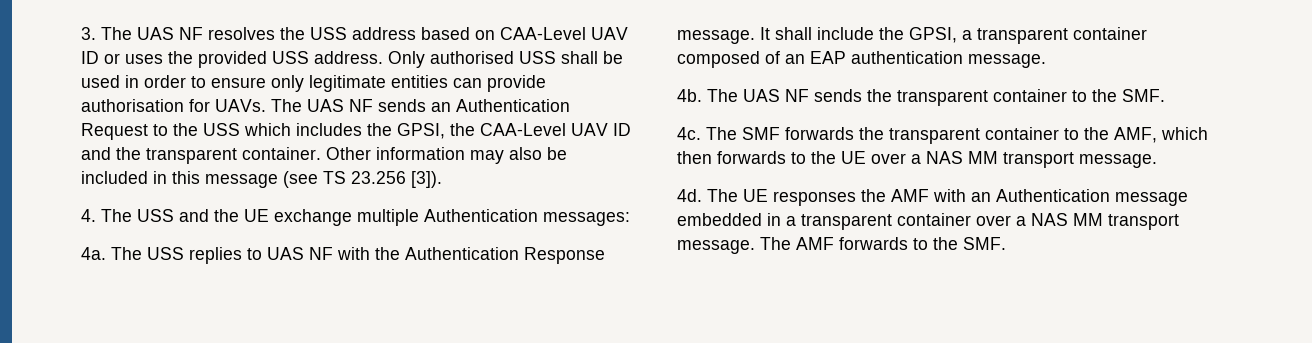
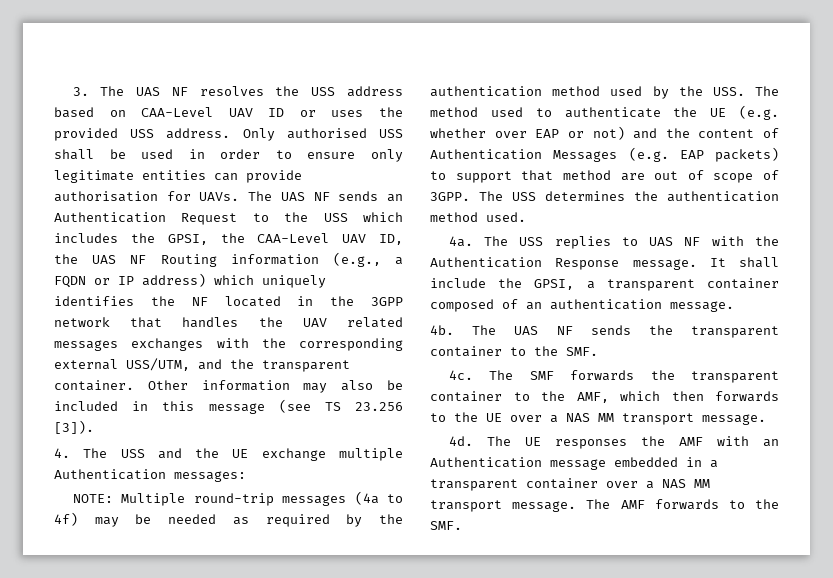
[613,123,631,136] ID -> [379,234,403,245] [54,252,403,267] [54,273,326,288] [54,296,403,307] [54,317,403,328] [54,338,403,351] [54,358,190,371] ID, the UAS NF Routing information (e.g., a FQDN or IP address) which uniquely identifies the NF located in the 3GPP network that handles the UAV related messages exchanges with the corresponding external USS/UTM,
(630, 219) none -> [72,491,403,506] [54,512,404,527] [430,86,779,99] [430,105,779,120] [430,126,779,140] [430,147,779,162] [430,170,779,183] [430,191,779,202] [430,212,526,222] // NOTE: Multiple round-trip messages (4a to 4f) may be needed as required by the authentication method used by the USS. The method used to authenticate the UE (e.g. whether over EAP or not) and the content of Authentication Messages (e.g. EAP packets) to support that method are out of scope of 3GPP. The USS determines the authentication method used.
[810,51,846,64] EAP -> (542, 306) none

